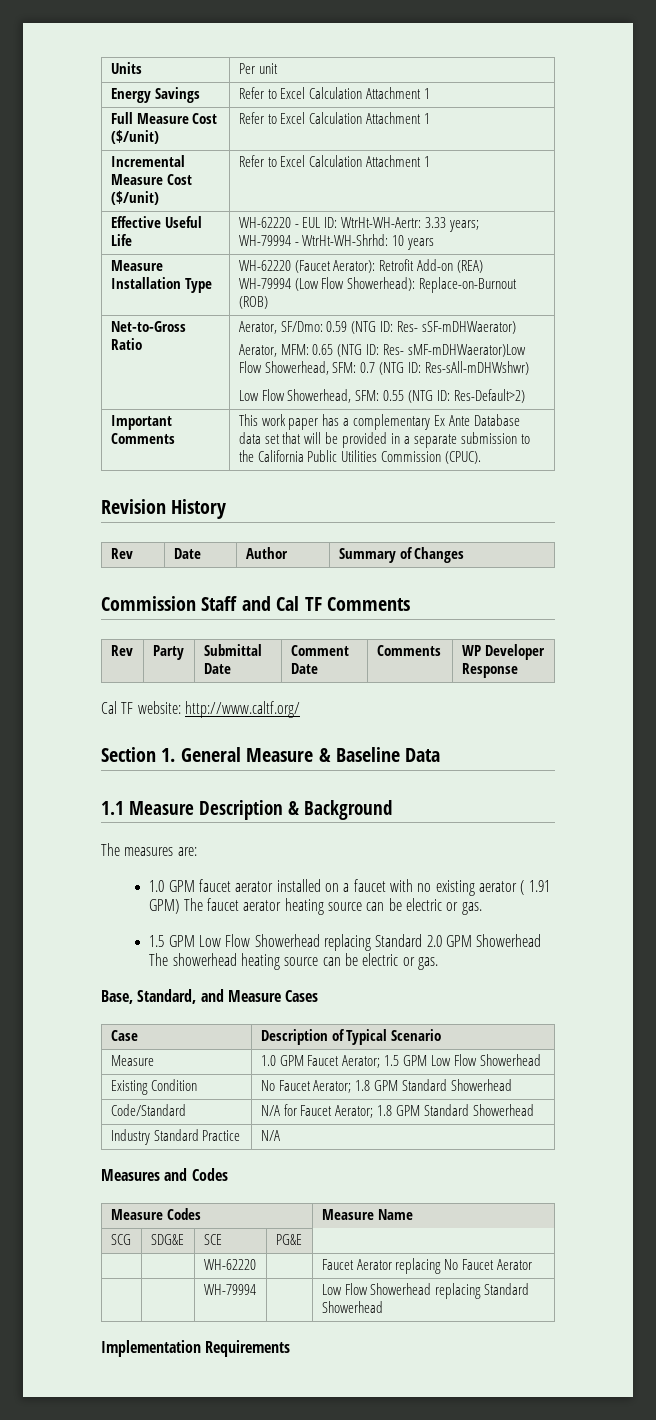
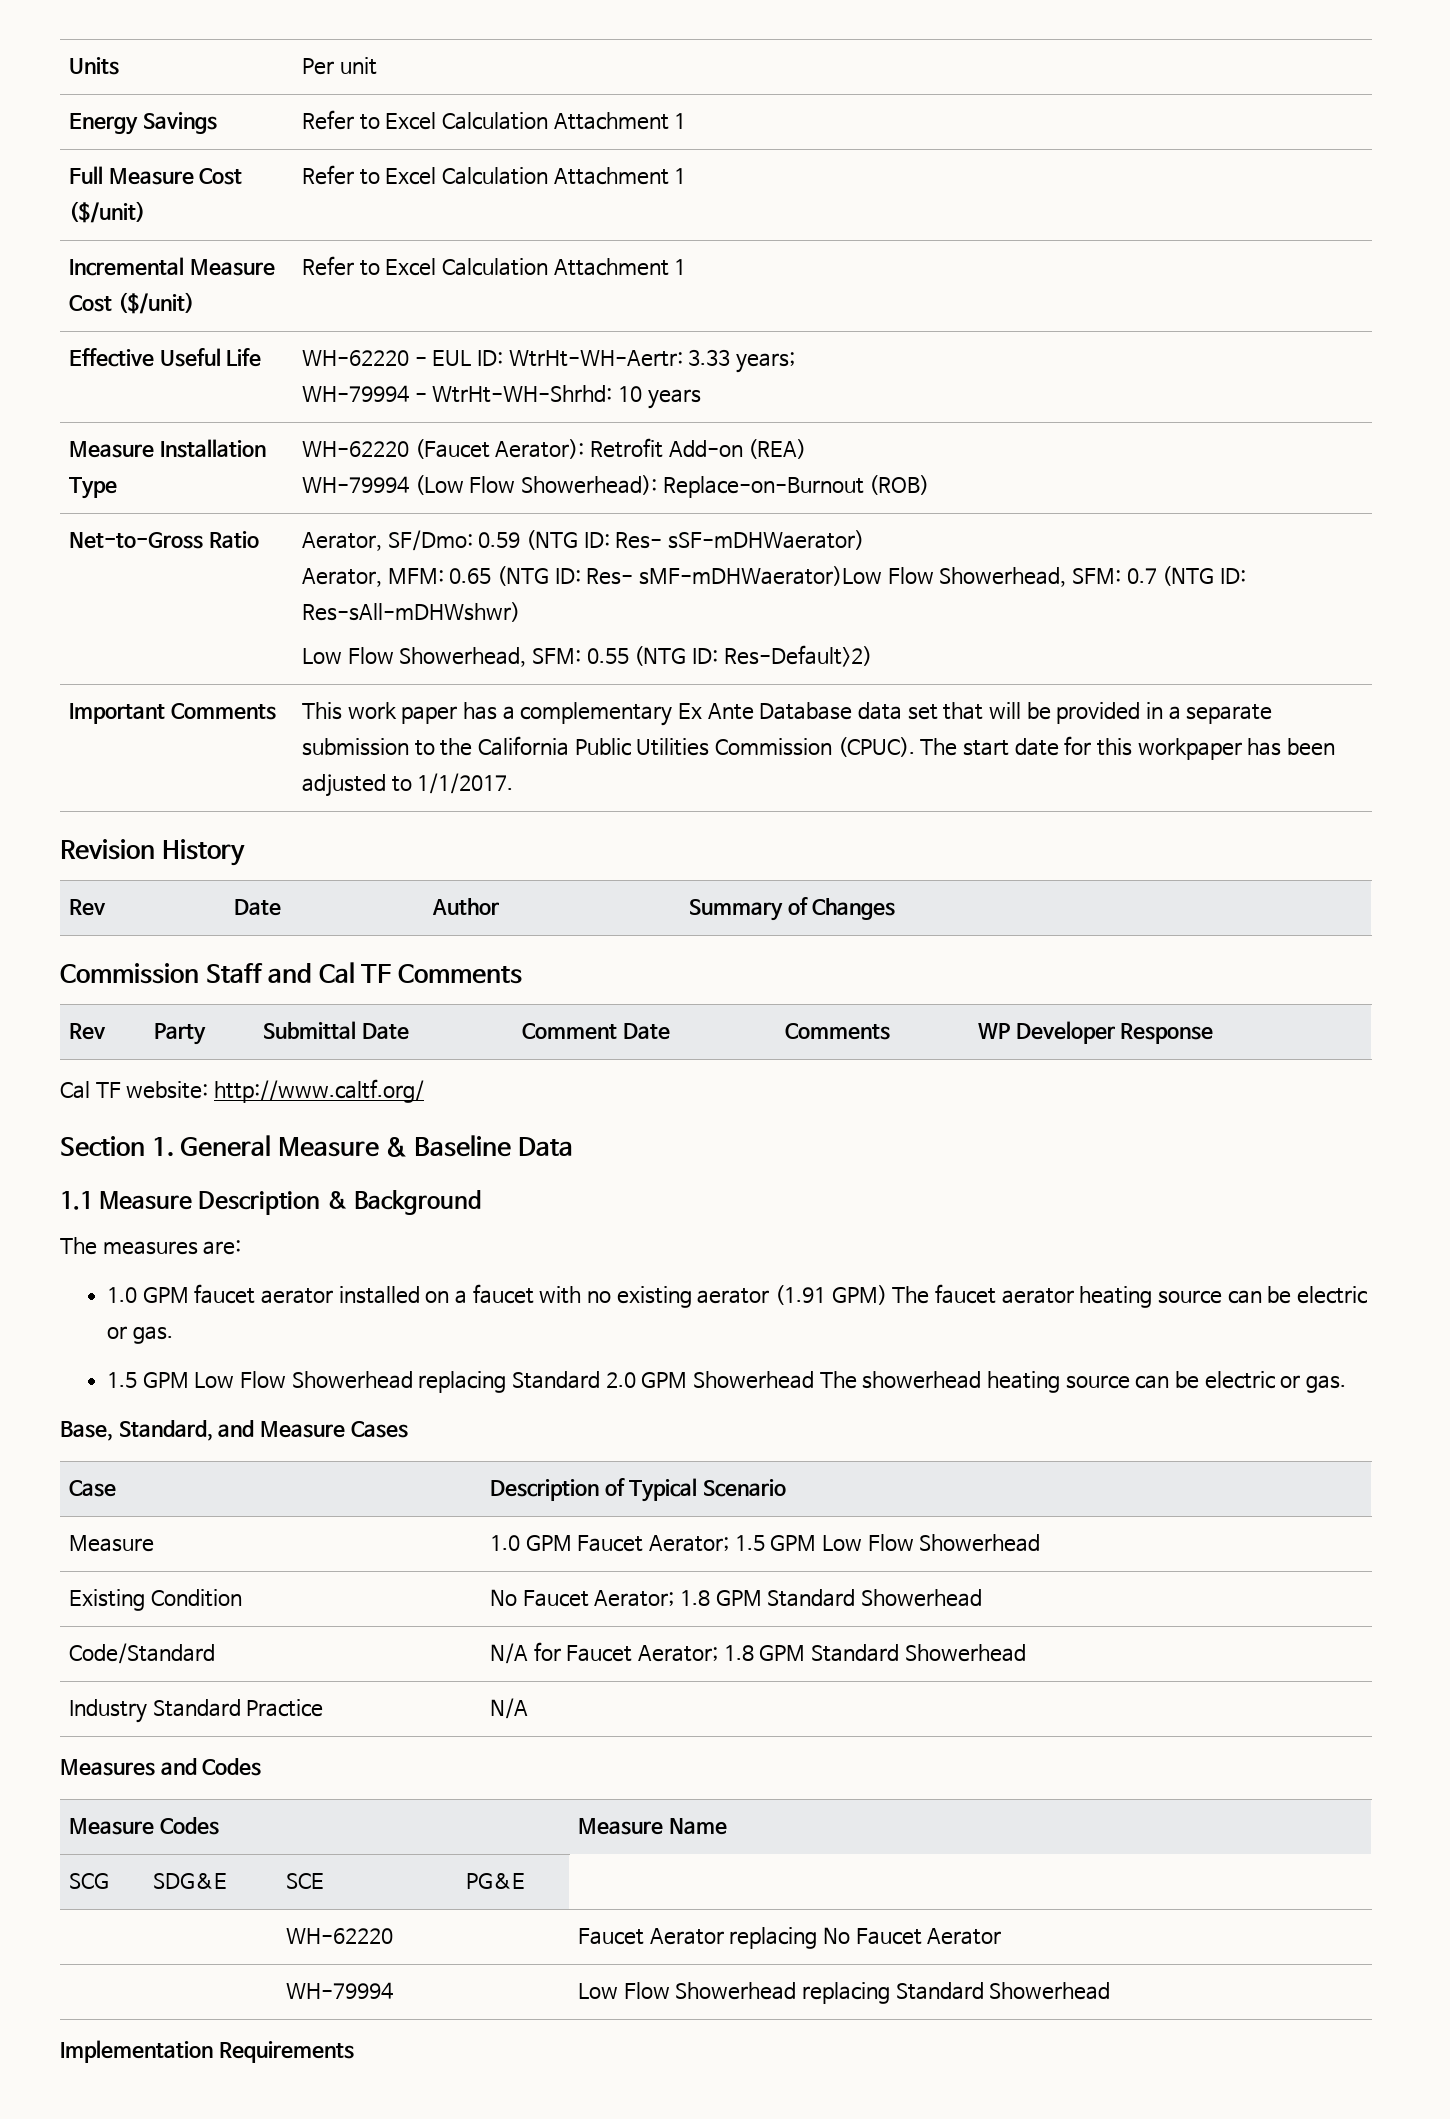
(482, 457) none -> [920,736,1335,760] [301,773,514,797] The start date for this workpaper has been adjusted to 1/1/2017.
[520,880,550,895] ( 1.91 -> [775,1285,827,1305] (1.91

